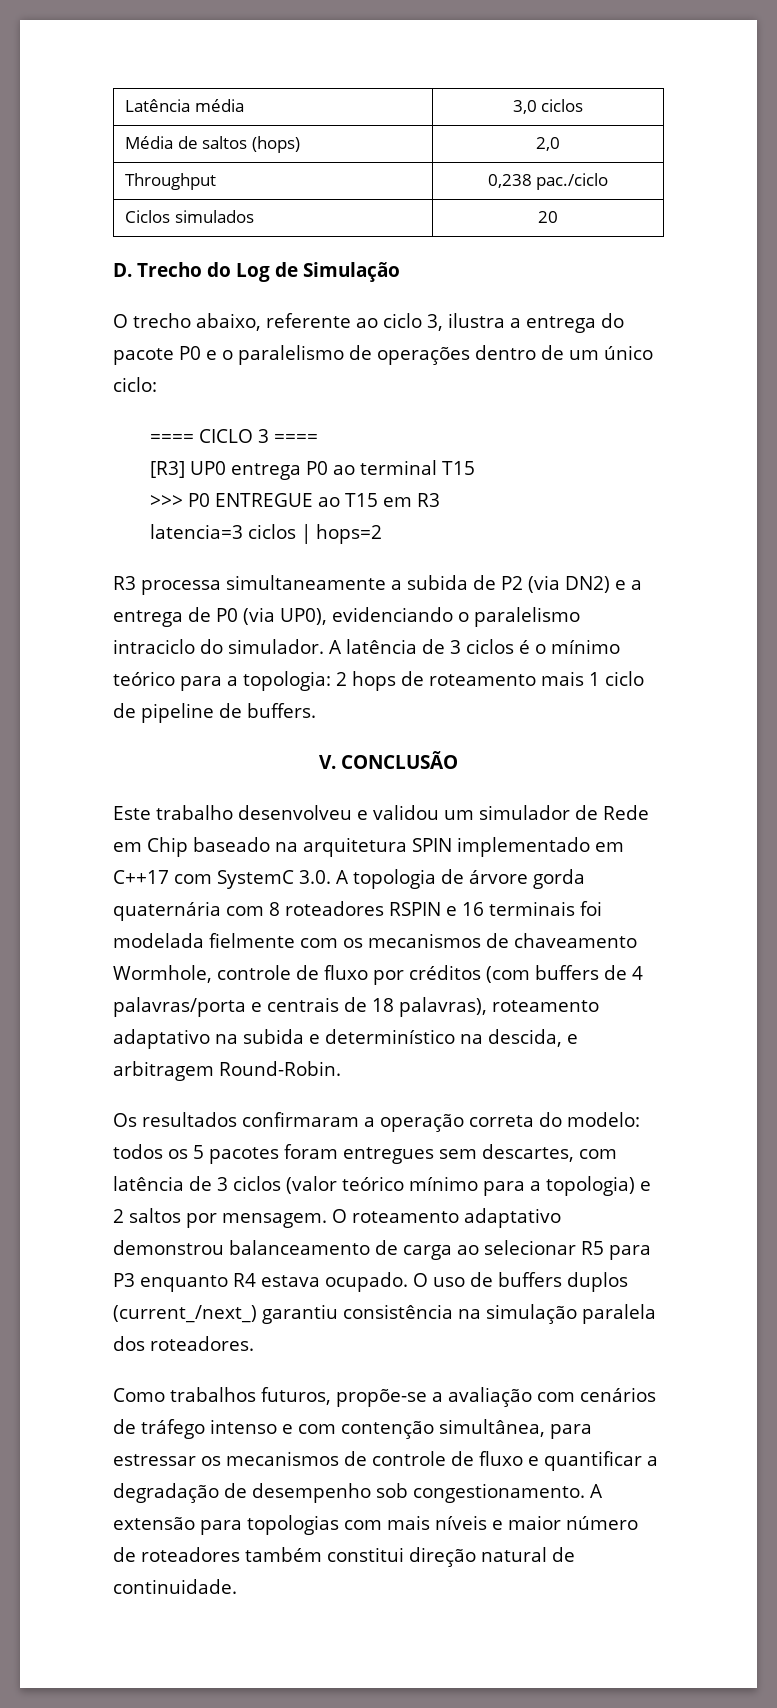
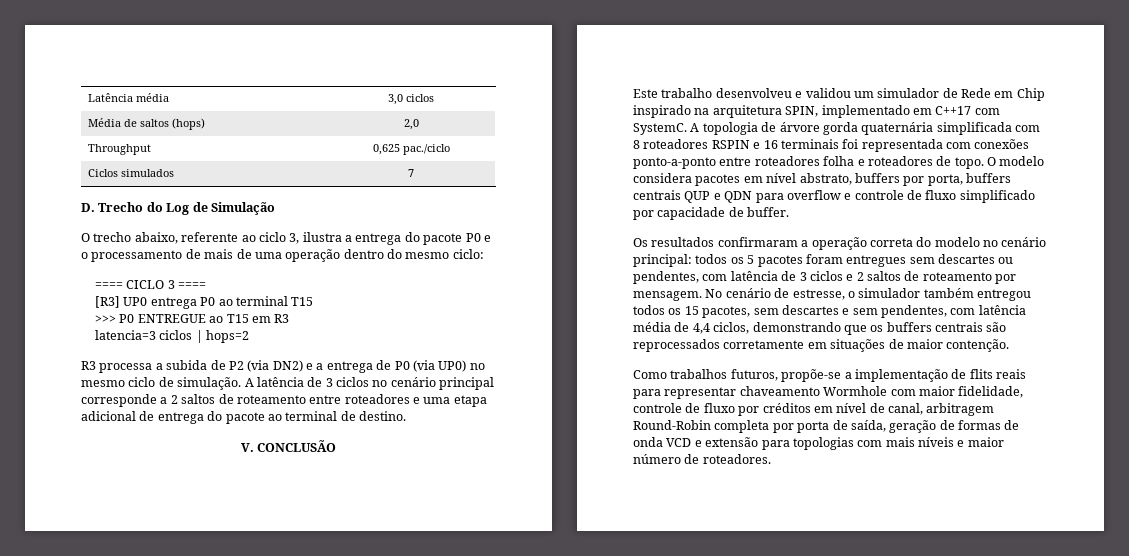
[487,174,532,188] 0,238 -> [372,144,400,155] 0,625
[538,211,558,223] 20 -> [408,169,414,177] 7
[238,345,653,365] paralelismo de operações dentro de um único -> [91,249,450,262] processamento de mais de uma operação dentro do mesmo
[226,575,386,590] simultaneamente -> (153, 368) none
[280,607,580,627] [113,639,324,654] UP0), evidenciando o paralelismo intraciclo do simulador. -> [438,360,485,372] [81,377,242,390] UP0) no mesmo ciclo de simulação.
[519,639,620,654] [113,671,644,691] [113,703,316,723] é o mínimo teórico para a topologia: 2 hops de roteamento mais 1 ciclo de pipeline de buffers. -> [372,377,495,390] [81,394,487,407] [81,411,406,424] no cenário principal corresponde a 2 saltos de roteamento entre roteadores e uma etapa adicional de entrega do pacote ao terminal de destino.
[193,837,270,852] baseado -> [633,105,691,118] inspirado
[412,838,452,852] SPIN -> [785,106,819,117] SPIN,
[217,870,331,889] SystemC 3.0. -> [633,123,687,135] SystemC.
(221, 911) none -> [936,122,1012,135] simplificada
[113,933,637,948] [113,965,643,985] [113,997,599,1017] [113,1029,578,1049] [113,1061,341,1081] modelada fielmente com os mecanismos de chaveamento Wormhole, controle de fluxo por créditos (com buffers de 4 palavras/porta e centrais de 18 palavras), roteamento adaptativo na subida e determinístico na descida, e arbitragem Round-Robin. -> [861,139,1030,152] [633,156,1045,169] [633,173,1011,186] [633,190,1035,203] [633,207,790,220] representada com conexões ponto-a-ponto entre roteadores folha e roteadores de topo. O modelo considera pacotes em nível abstrato, buffers por porta, buffers centrais QUP e QDN para overflow e controle de fluxo simplificado por capacidade de buffer.
[567,1112,640,1127] modelo: -> [934,237,1047,247] [633,254,692,267] modelo no cenário principal:
[482,1144,574,1162] descartes, -> [938,254,1014,264] [633,271,699,284] descartes ou pendentes,
[286,1176,651,1196] [113,1208,561,1228] [113,1240,651,1260] [113,1272,628,1292] [113,1304,656,1324] [113,1336,254,1351] (valor teórico mínimo para a topologia) e 2 saltos por mensagem. O roteamento adaptativo demonstrou balanceamento de carga ao selecionar R5 para P3 enquanto R4 estava ocupado. O uso de buffers duplos (current_/next_) garantiu consistência na simulação paralela dos roteadores. -> [846,271,1017,284] [633,288,1031,301] [633,305,1026,318] [633,322,1007,335] [633,339,1010,352] e 2 saltos de roteamento por mensagem. No cenário de estresse, o simulador também entregou todos os 15 pacotes, sem descartes e sem pendentes, com latência média de 4,4 ciclos, demonstrando que os buffers centrais são reprocessados corretamente em situações de maior contenção.
[448,1387,656,1407] [113,1419,592,1439] [113,1451,658,1471] [113,1483,603,1503] avaliação com cenários de tráfego intenso e com contenção simultânea, para estressar os mecanismos de controle de fluxo e quantificar a degradação de desempenho sob congestionamento. A -> [854,369,1026,382] [633,386,1024,399] [633,403,995,416] [633,420,1020,433] [633,437,702,447] implementação de flits reais para representar chaveamento Wormhole com maior fidelidade, controle de fluxo por créditos em nível de canal, arbitragem Round-Robin completa por porta de saída, geração de formas de onda VCD e
[141,1547,575,1567] [113,1579,237,1594] roteadores também constitui direção natural de continuidade. -> [702,454,771,464] roteadores.

